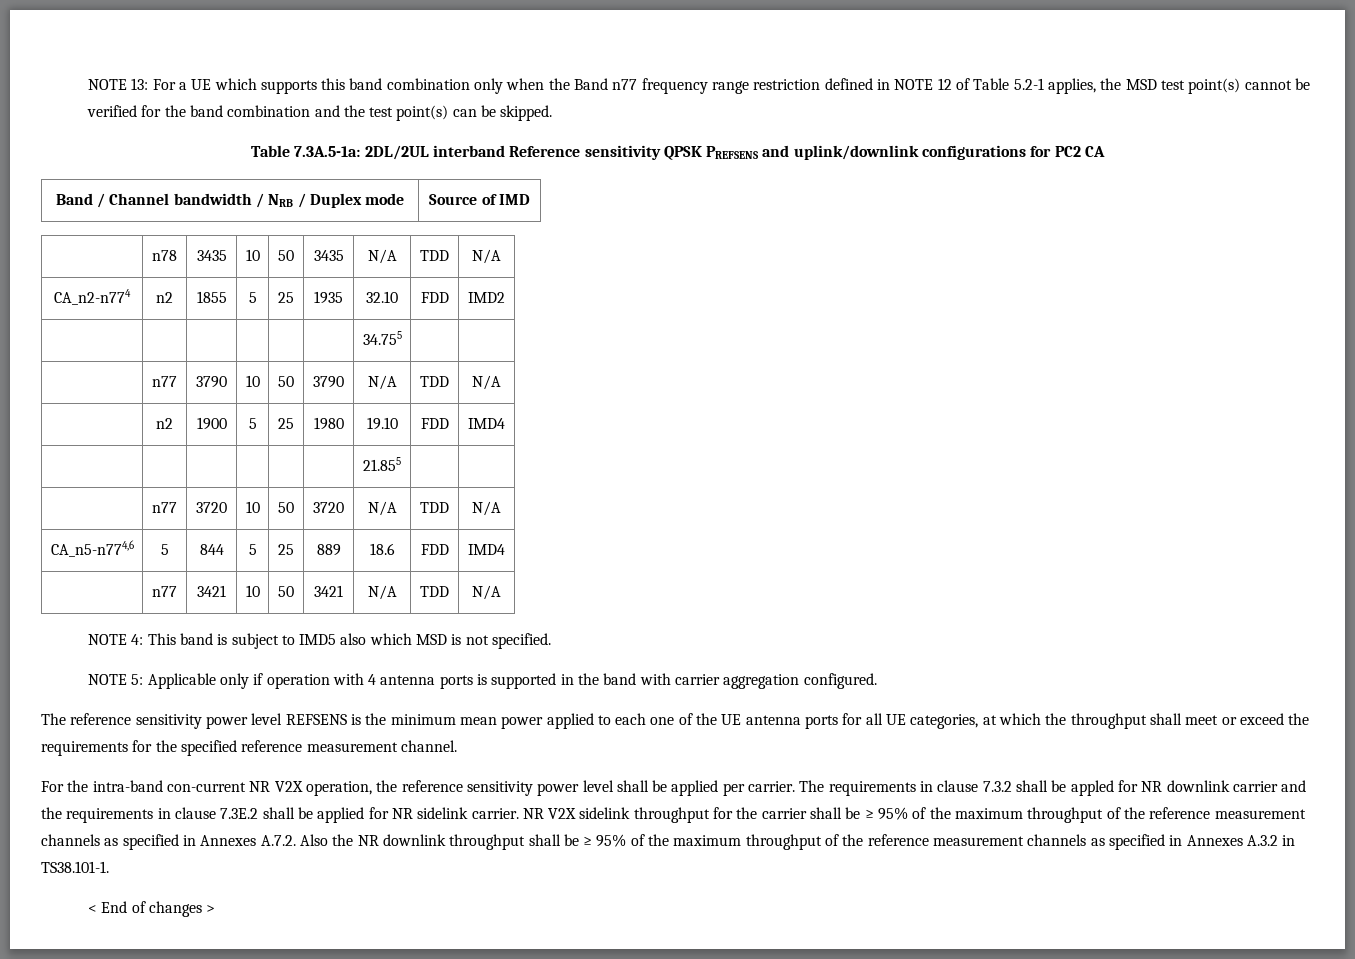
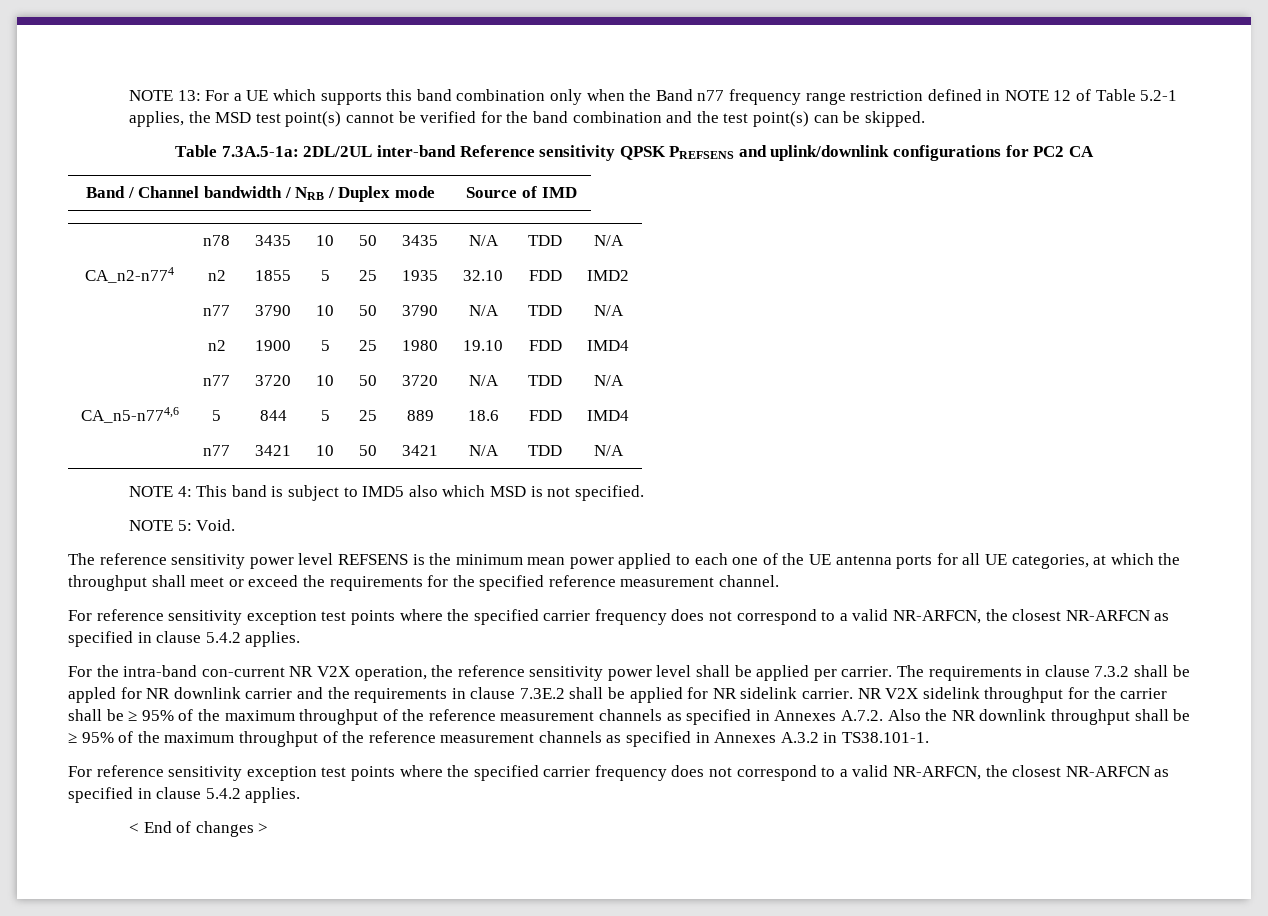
[432,145,505,157] interband -> [376,145,456,157] inter-band
[362,331,402,345] // | | | | | | 34.755 | | -> (629, 275) none
[363,457,401,471] // | | | | | | 21.855 | | -> (629, 345) none
[147,673,877,689] Applicable only if operation with 4 antenna ports is supported in the band with carrier aggregation configured. -> [196,519,236,531] Void.
(457, 746) none -> [68,609,1170,625] [68,631,301,647] // For reference sensitivity exception test points where the specified carrier frequency does not correspond to a valid NR-ARFCN, the closest NR-ARFCN as specified in clause 5.4.2 applies.
(109, 867) none -> [68,765,1170,781] [68,787,301,803] // For reference sensitivity exception test points where the specified carrier frequency does not correspond to a valid NR-ARFCN, the closest NR-ARFCN as specified in clause 5.4.2 applies.

